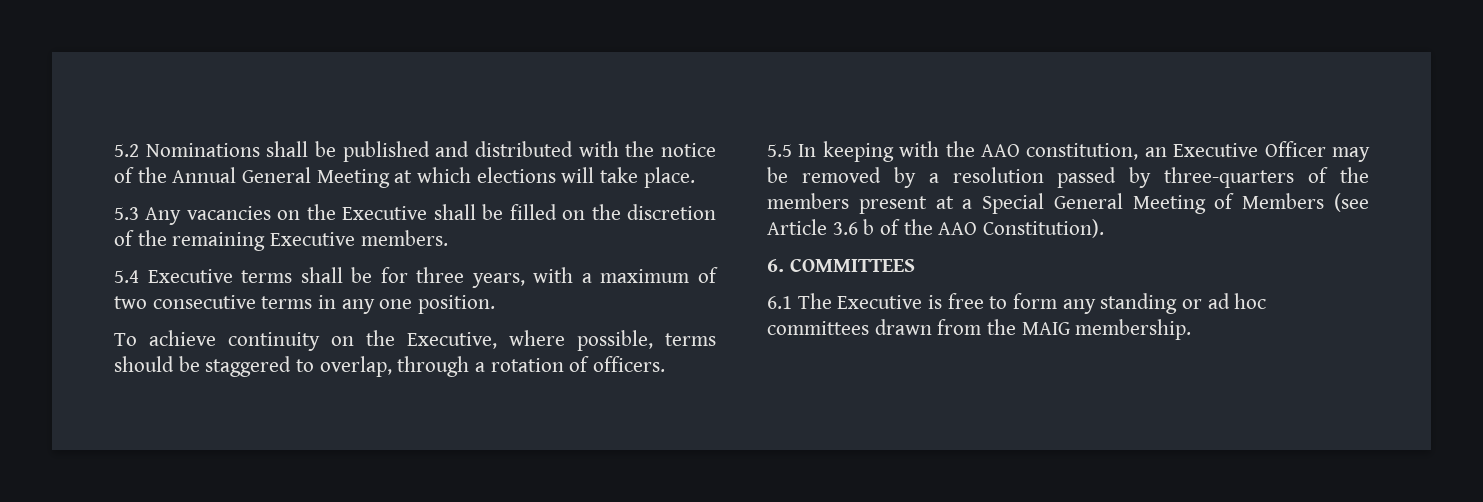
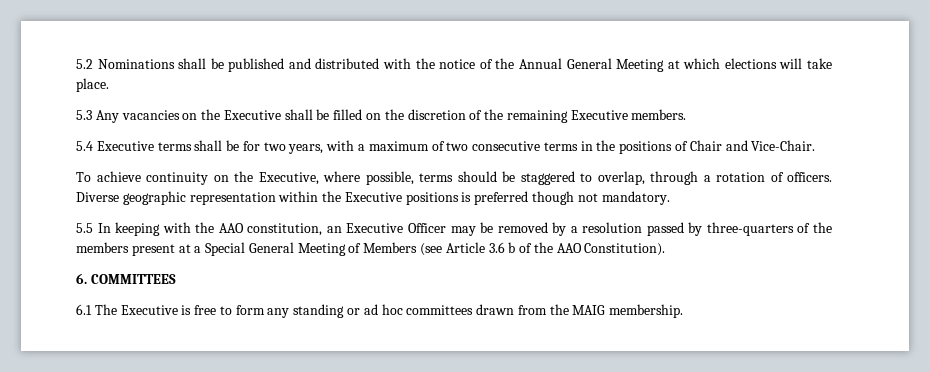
[416,267,465,283] three -> [263,142,286,151] two
[341,295,496,314] any one position. -> [596,140,816,154] the positions of Chair and Vice-Chair.
(666, 364) none -> [76,191,670,205] Diverse geographic representation within the Executive positions is preferred though not mandatory.

